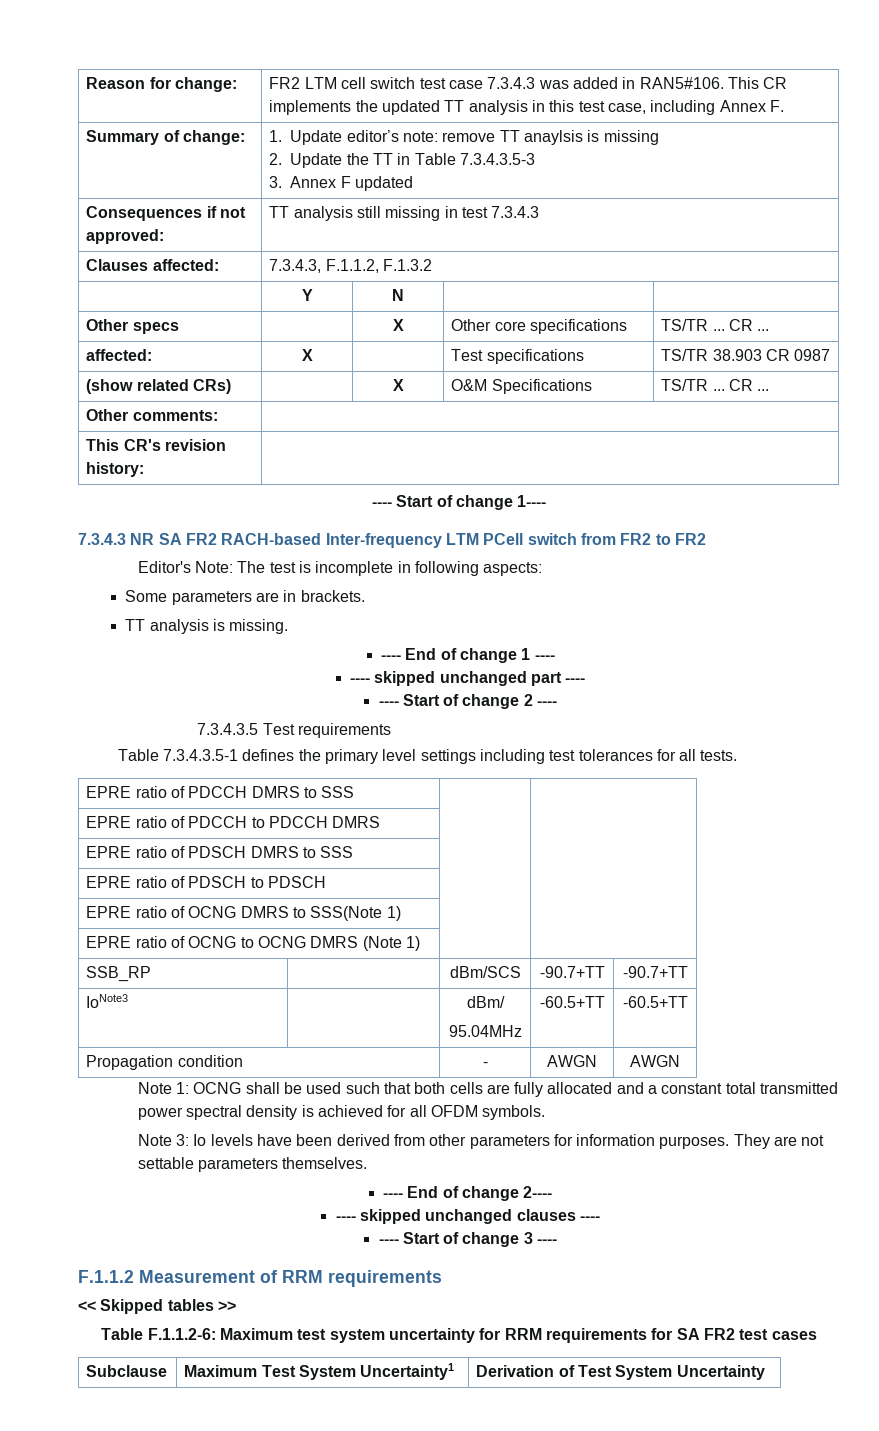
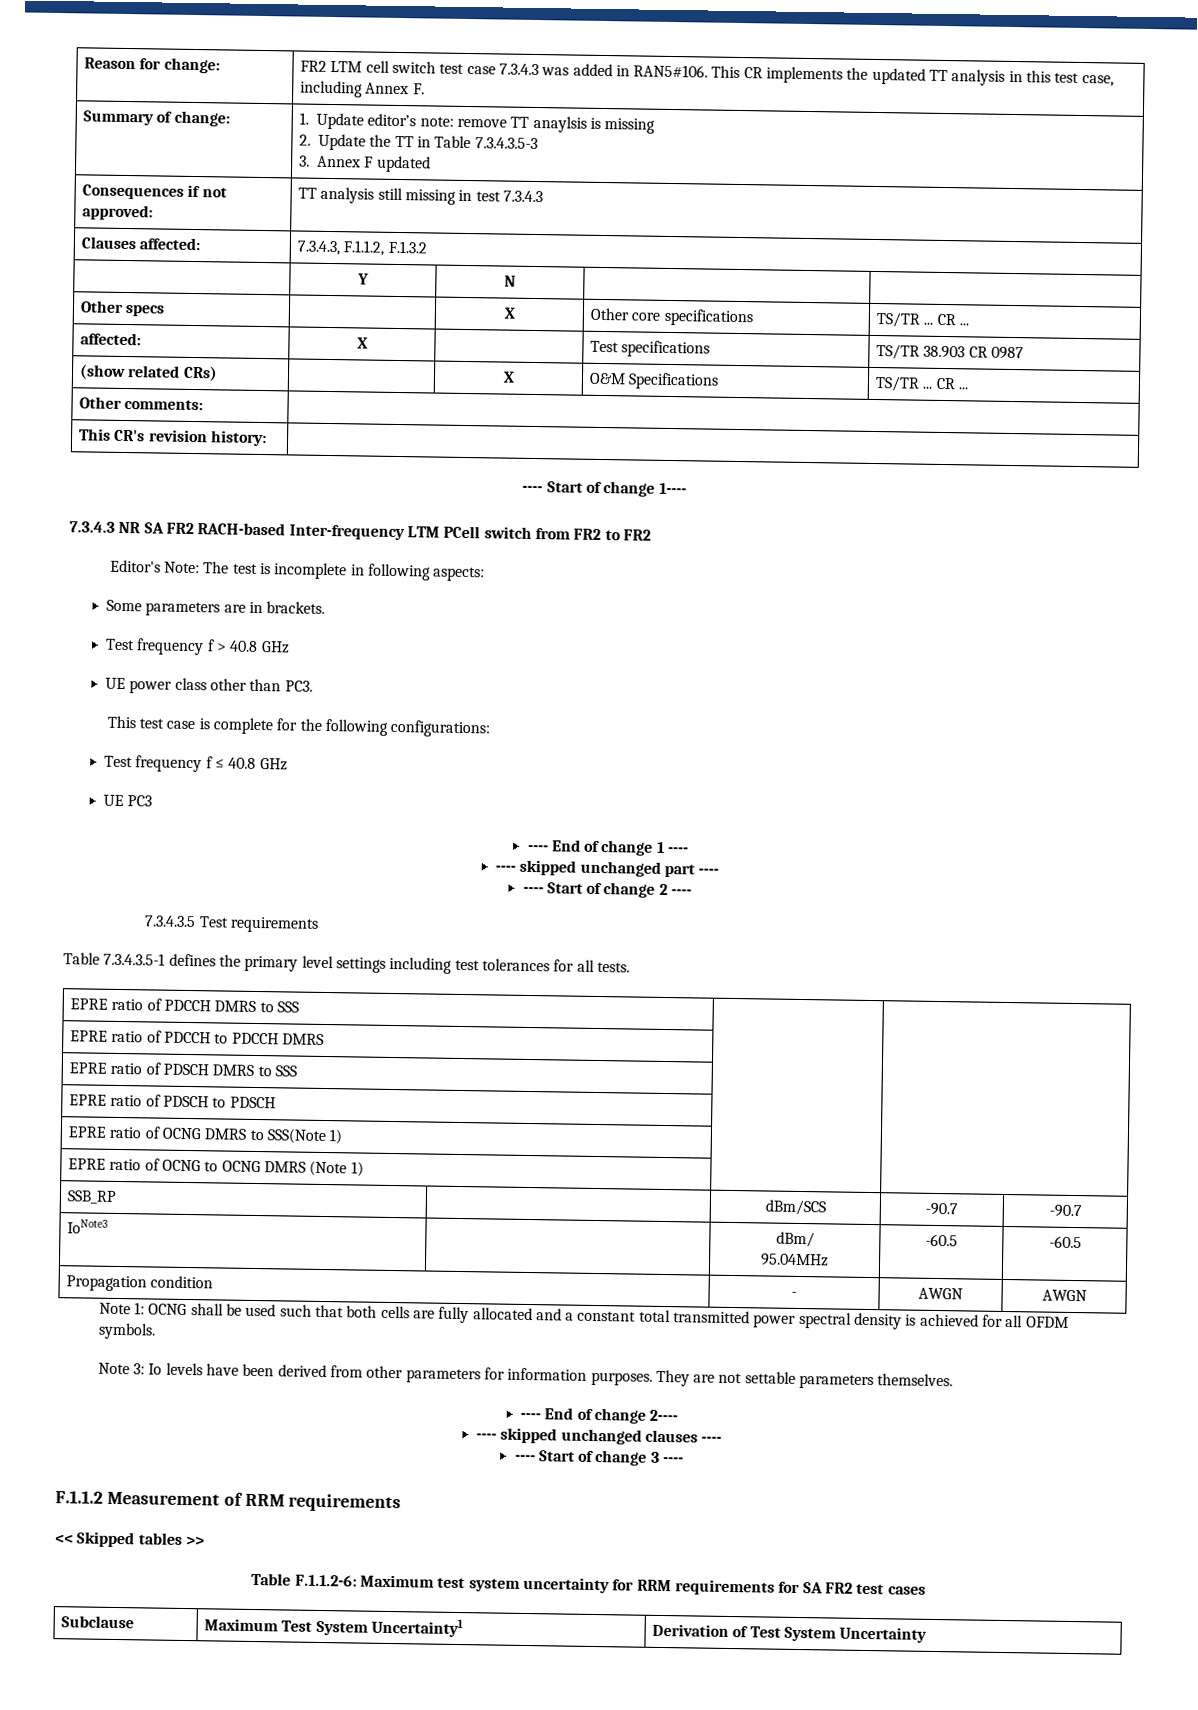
[125,619,289,634] TT analysis is missing. -> [104,638,290,656] [104,677,313,694] [106,715,491,738] [103,755,288,773] [102,794,153,807] Test frequency f > 40.8 GHz // UE power class other than PC3. // This test case is complete for the following configurations: // Test frequency f ≤ 40.8 GHz // UE PC3
[539,966,605,978] [622,966,688,978] -90.7+TT | -90.7+TT -> [925,1202,958,1216] [1048,1204,1082,1218] -90.7 | -90.7
[539,996,605,1008] [622,996,688,1008] -60.5+TT | -60.5+TT -> [925,1233,958,1247] [1048,1235,1082,1249] -60.5 | -60.5

